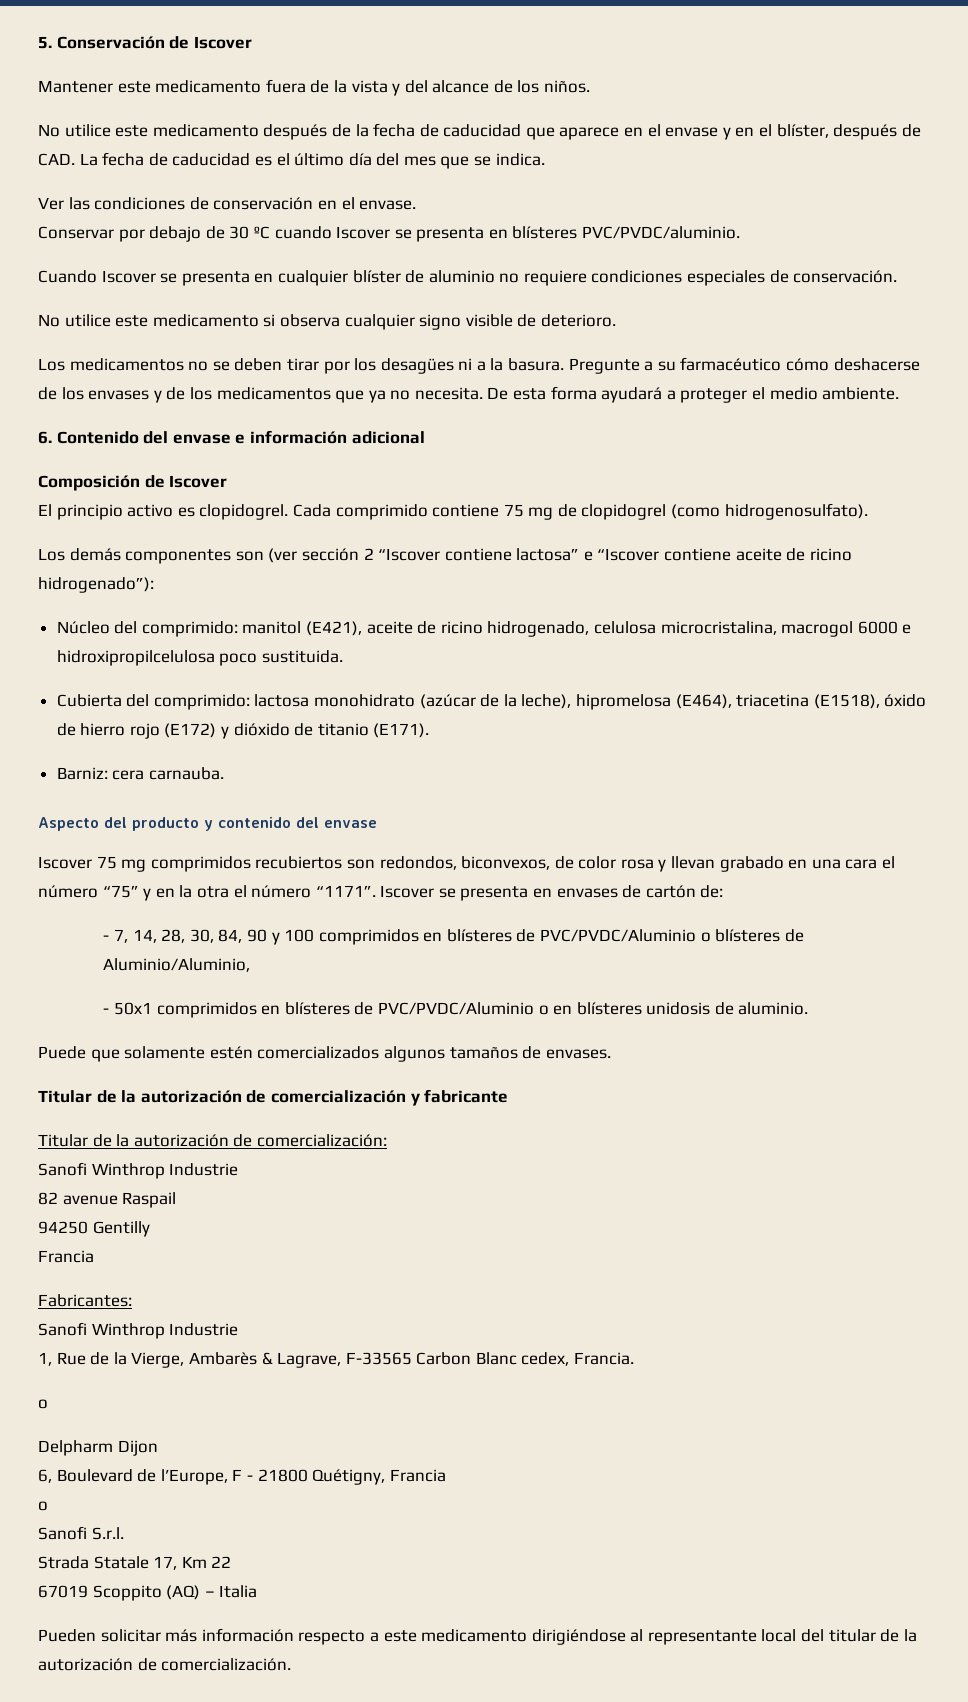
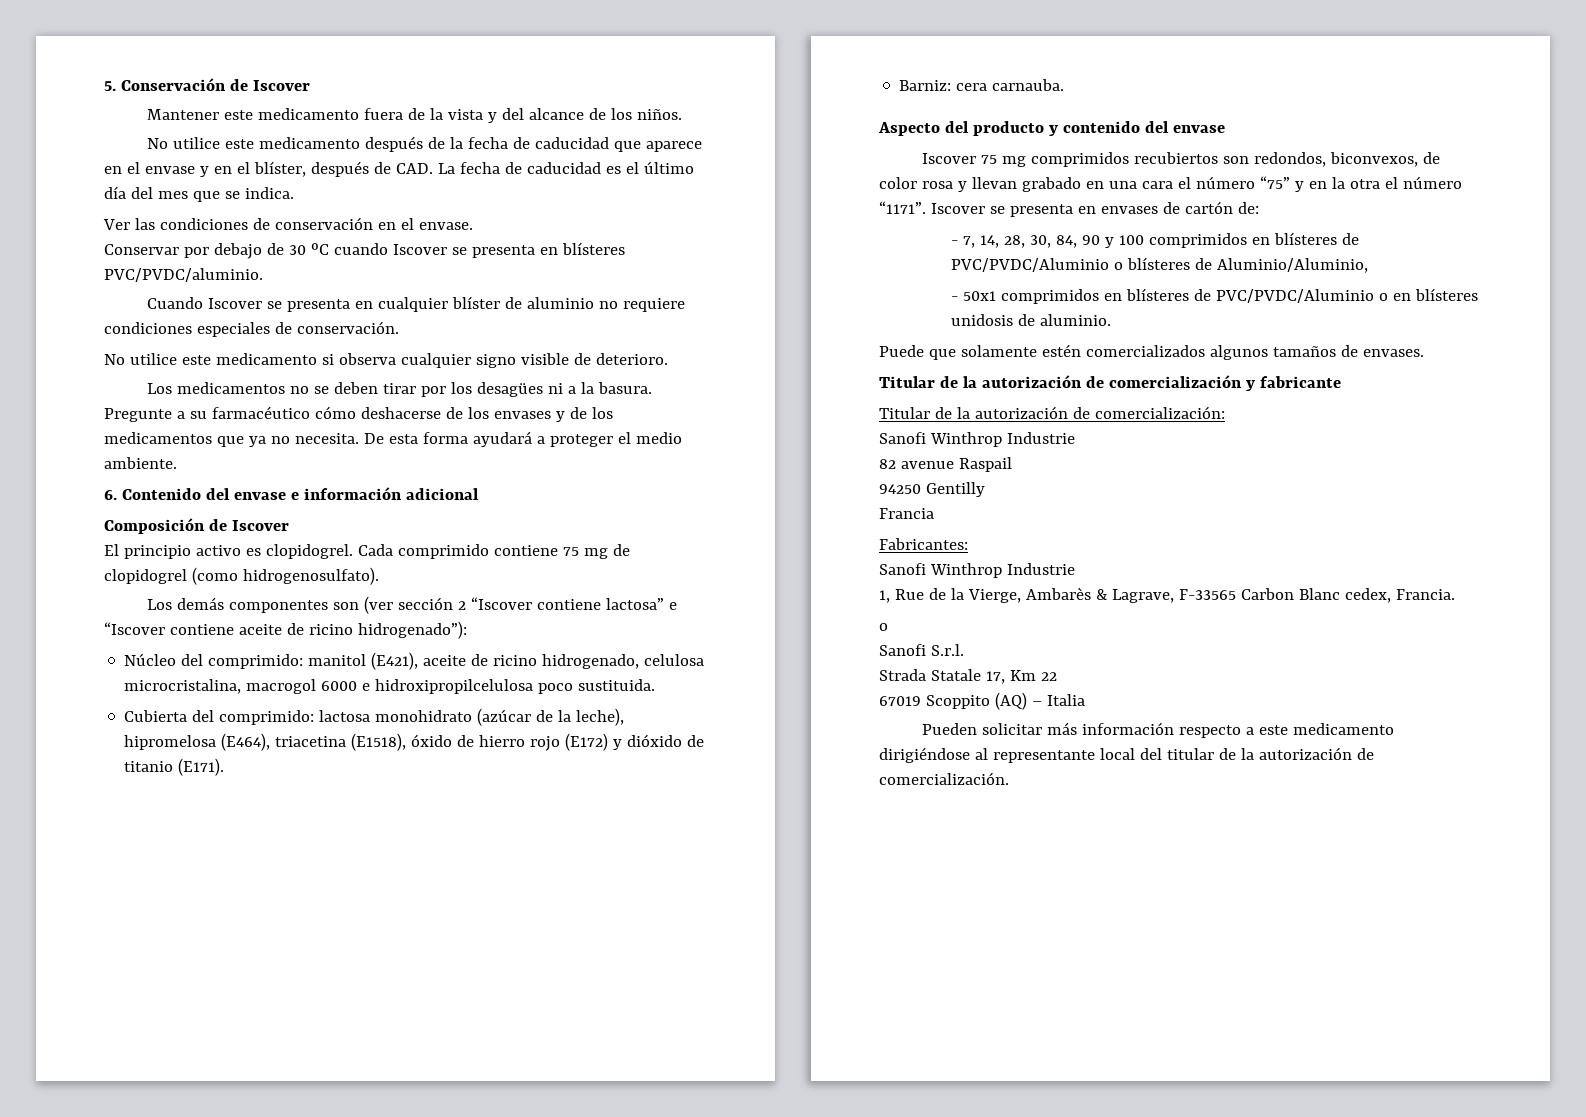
[38,1440,158,1456] [38,1469,446,1485] [38,1501,48,1511] // Delpharm Dijon // 6, Boulevard de l’Europe, F - 21800 Quétigny, Francia // o -> (888, 627) none

